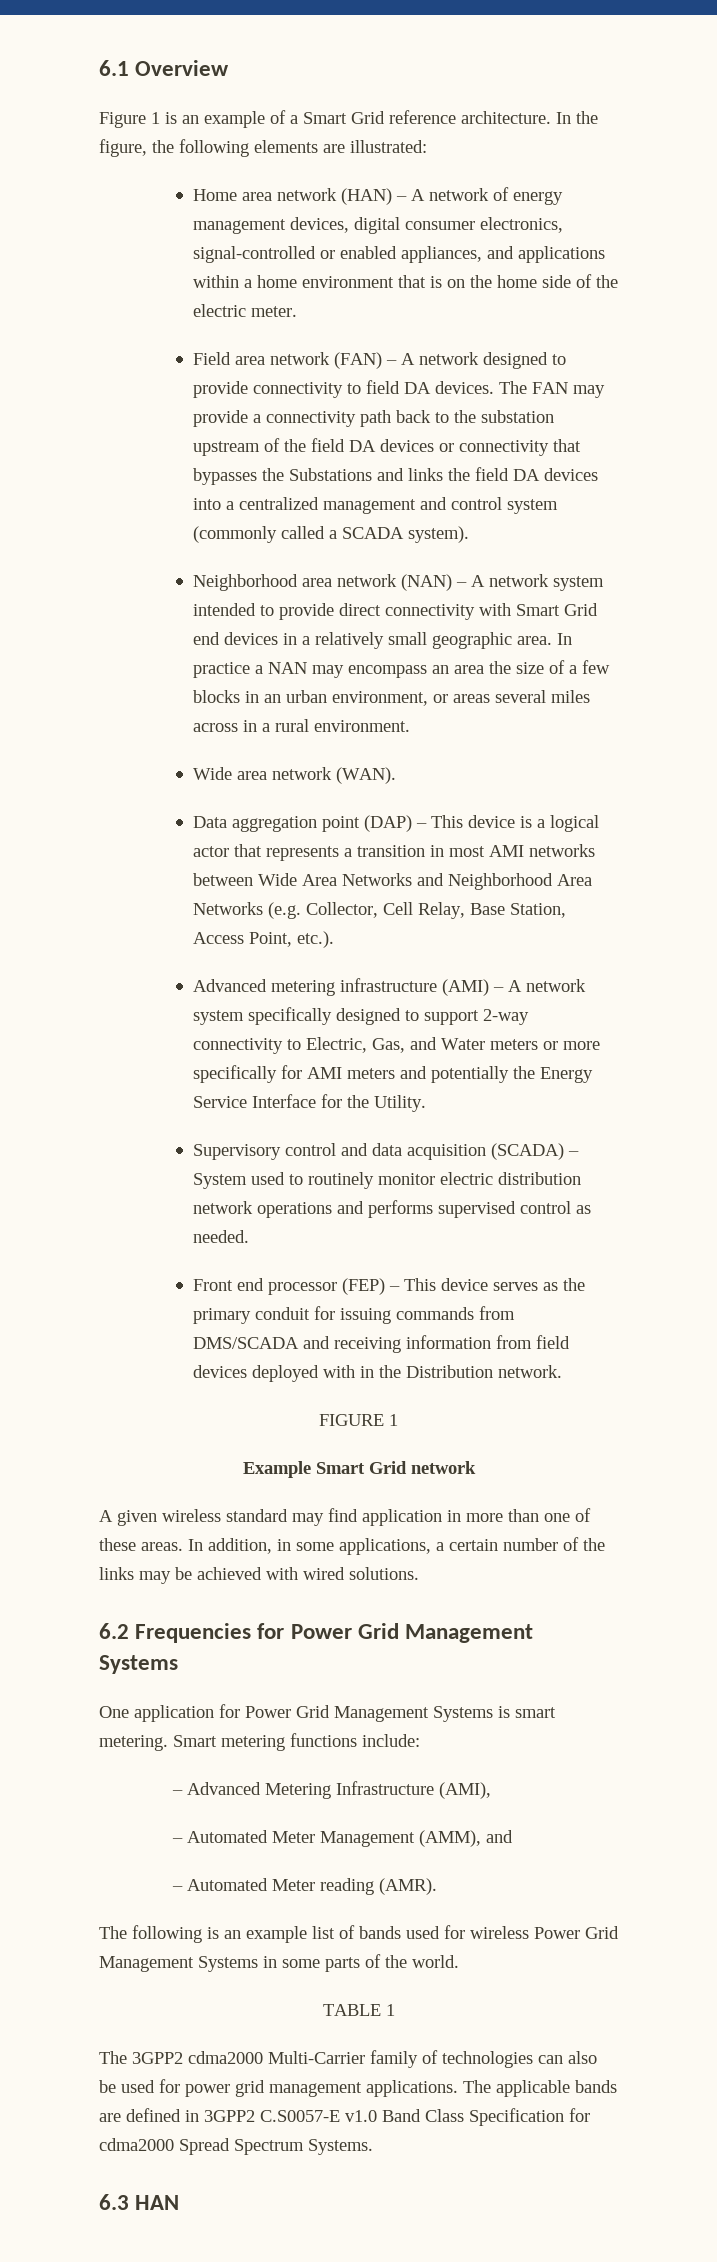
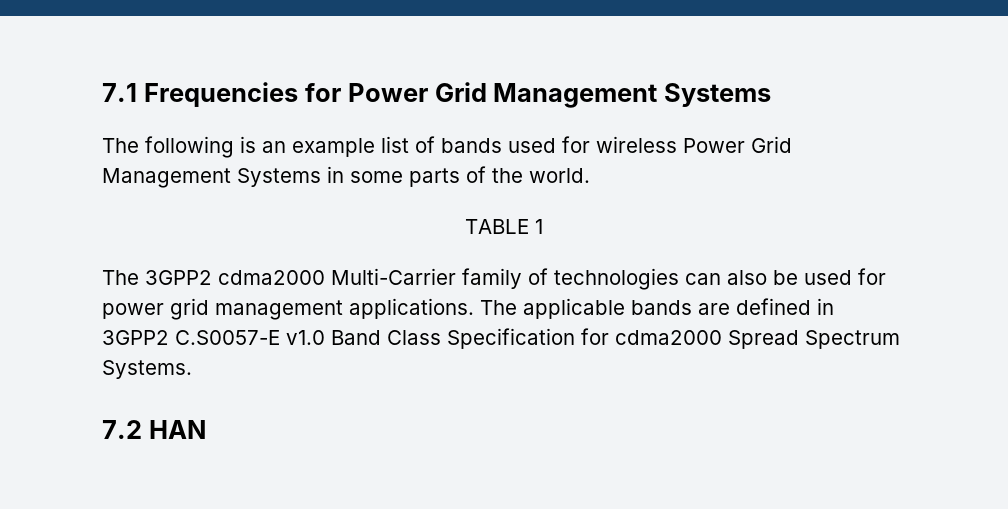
[99,60,230,76] [99,110,598,128] [99,139,427,157] [192,187,563,205] [192,217,563,234] [192,246,605,263] [192,274,618,288] [192,304,297,317] [192,352,566,369] [192,380,605,398] [192,410,554,427] [192,438,581,456] [192,467,598,485] [192,497,558,514] [192,526,469,543] [192,574,604,591] [192,603,598,620] [192,632,572,649] [192,660,610,678] [192,690,590,706] [192,719,410,732] [192,767,396,784] [192,815,599,832] [192,844,595,861] [192,873,592,890] [192,902,566,919] [192,931,334,948] [192,978,586,996] [192,1007,529,1025] [192,1037,600,1054] [192,1065,593,1083] [192,1094,426,1112] [192,1143,579,1160] [192,1172,581,1189] [192,1200,591,1218] [192,1230,249,1243] [192,1278,585,1295] [192,1306,515,1324] [192,1335,570,1353] [192,1365,562,1382] [319,1414,398,1426] [242,1461,476,1478] [99,1508,591,1526] [99,1537,605,1555] [99,1567,419,1584] [99,1623,129,1639] 6.1 Overview // Figure 1 is an example of a Smart Grid reference architecture. In the figure, the following elements are illustrated: // Home area network (HAN) – A network of energy management devices, digital consumer electronics, signal-controlled or enabled appliances, and applications within a home environment that is on the home side of the electric meter. // Field area network (FAN) – A network designed to provide connectivity to field DA devices. The FAN may provide a connectivity path back to the substation upstream of the field DA devices or connectivity that bypasses the Substations and links the field DA devices into a centralized management and control system (commonly called a SCADA system). // Neighborhood area network (NAN) – A network system intended to provide direct connectivity with Smart Grid end devices in a relatively small geographic area. In practice a NAN may encompass an area the size of a few blocks in an urban environment, or areas several miles across in a rural environment. // Wide area network (WAN). // Data aggregation point (DAP) – This device is a logical actor that represents a transition in most AMI networks between Wide Area Networks and Neighborhood Area Networks (e.g. Collector, Cell Relay, Base Station, Access Point, etc.). // Advanced metering infrastructure (AMI) – A network system specifically designed to support 2-way connectivity to Electric, Gas, and Water meters or more specifically for AMI meters and potentially the Energy Service Interface for the Utility. // Supervisory control and data acquisition (SCADA) – System used to routinely monitor electric distribution network operations and performs supervised control as needed. // Front end processor (FEP) – This device serves as the primary conduit for issuing commands from DMS/SCADA and receiving information from field devices deployed with in the Distribution network. // FIGURE 1 // Example Smart Grid network // A given wireless standard may find application in more than one of these areas. In addition, in some applications, a certain number of the links may be achieved with wired solutions. // 6.2 -> [102,83,137,102] 7.1
[99,1704,556,1722] [99,1733,420,1751] [171,1781,491,1799] [171,1830,513,1847] [171,1878,437,1895] // One application for Power Grid Management Systems is smart metering. Smart metering functions include: // – Advanced Metering Infrastructure (AMI), // – Automated Meter Management (AMM), and // – Automated Meter reading (AMR). -> (772, 95) none
[99,2194,129,2210] 6.3 -> [102,420,142,439] 7.2

